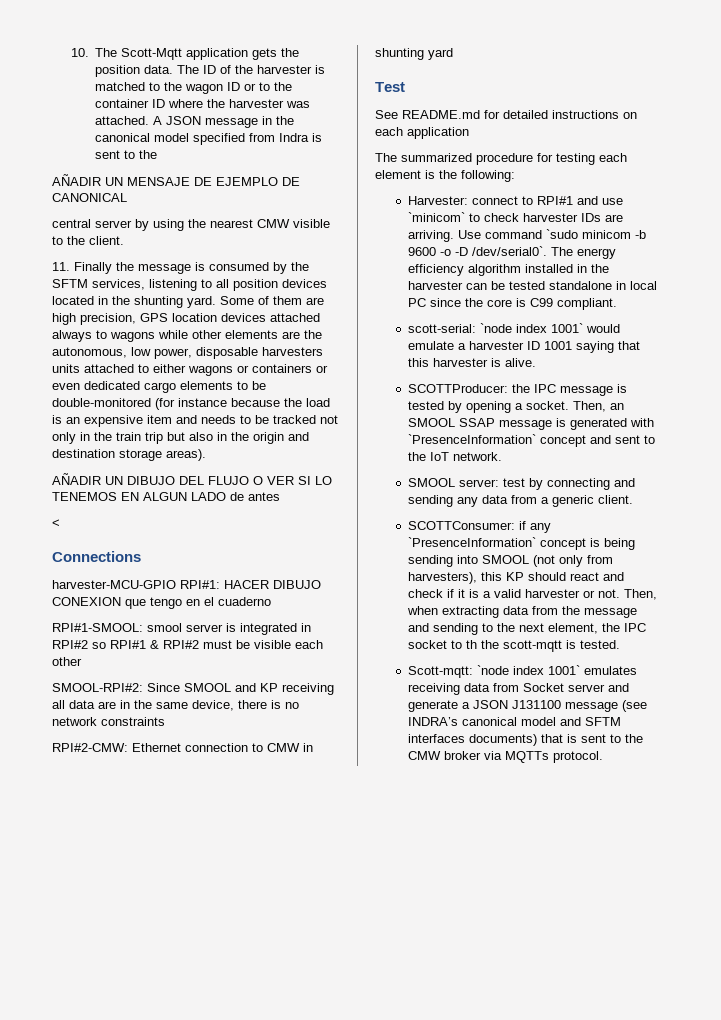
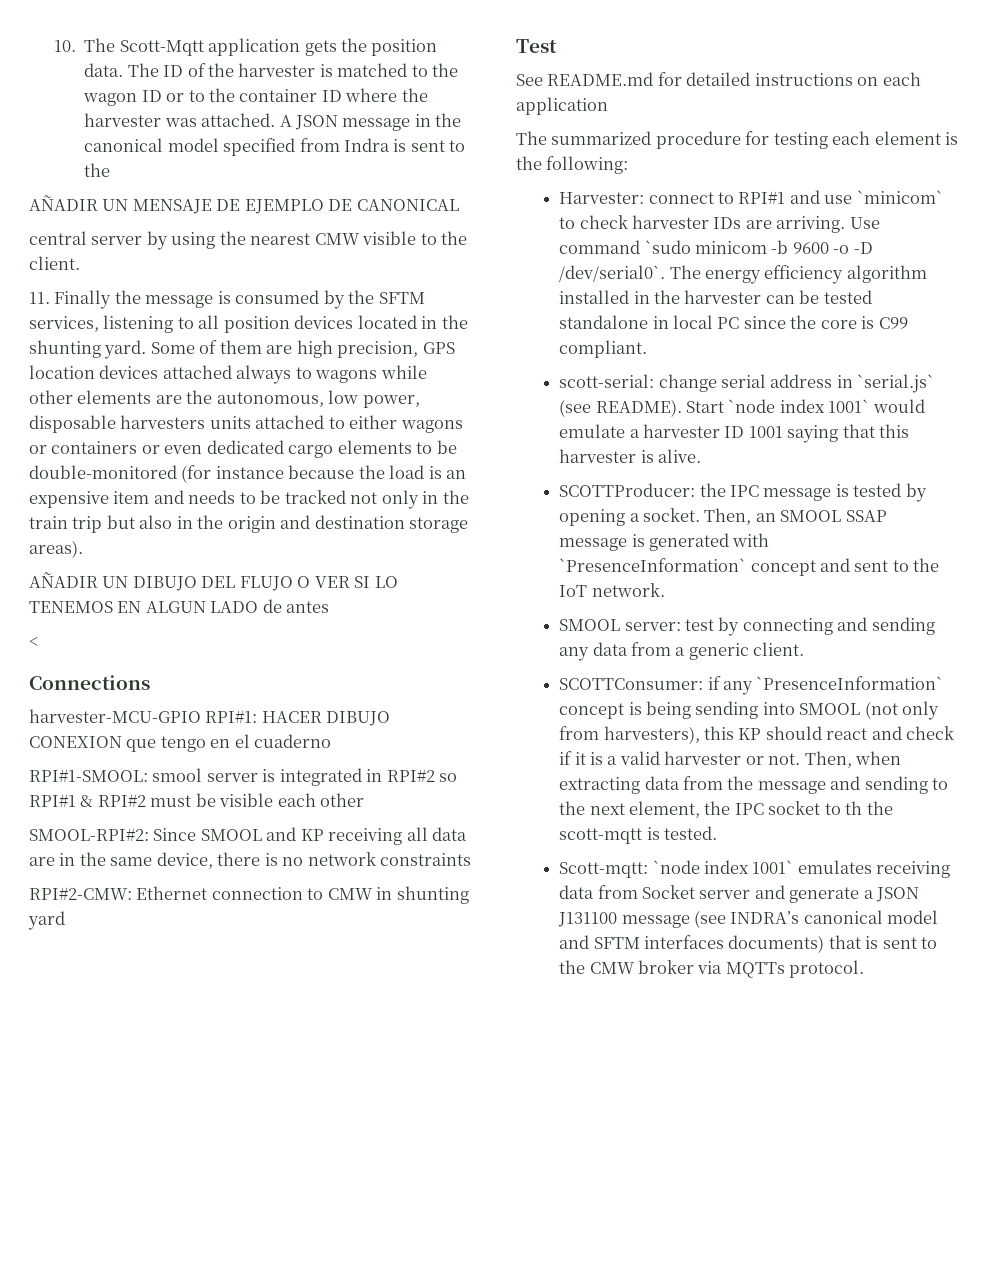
(476, 328) none -> [658,374,935,393] [559,399,724,417] change serial address in `serial.js` (see README). Start

